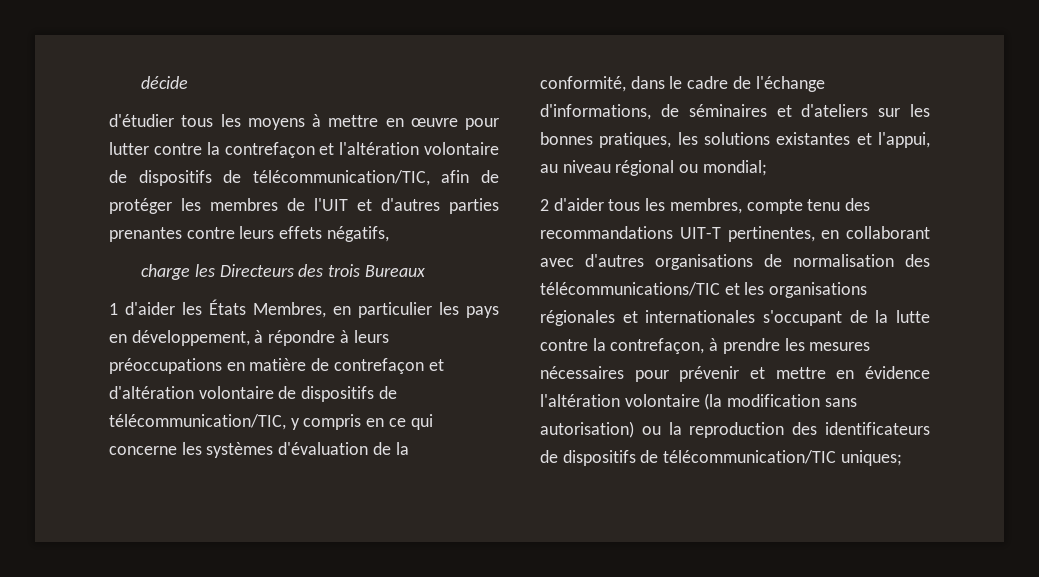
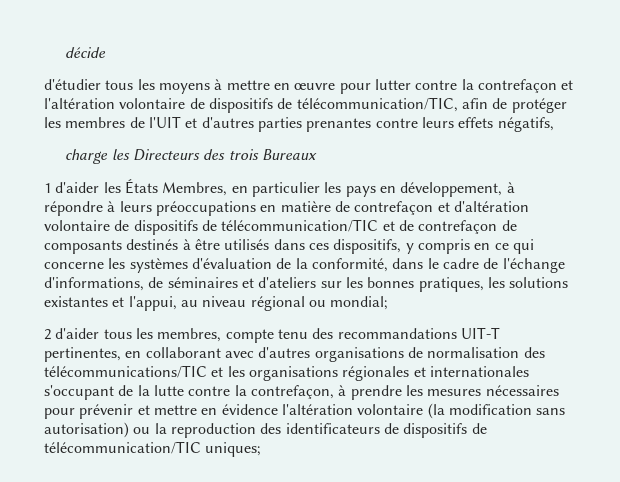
[109,414,286,430] télécommunication/TIC, -> [221,219,517,234] [44,239,402,254] télécommunication/TIC et de contrefaçon de composants destinés à être utilisés dans ces dispositifs,

